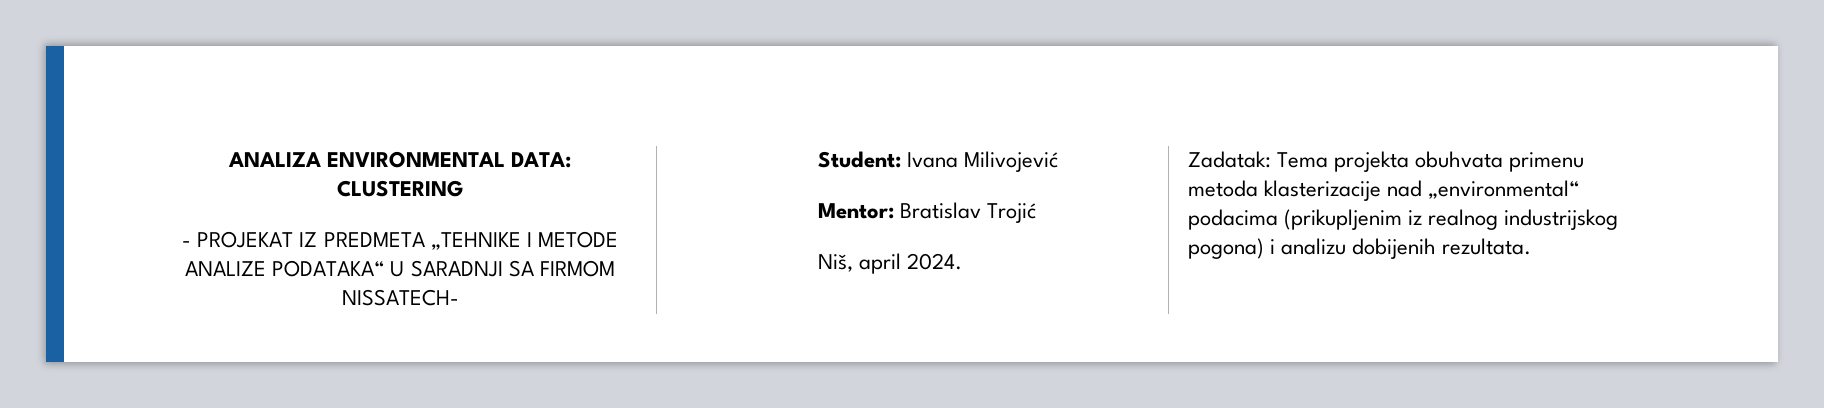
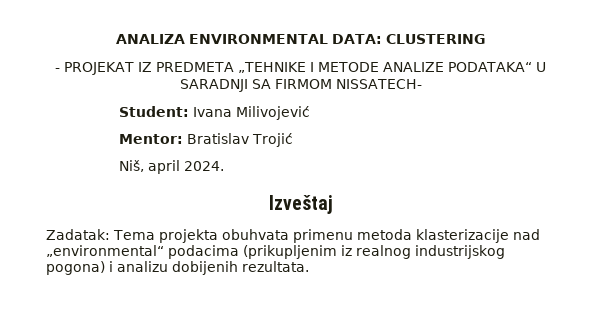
(962, 261) none -> [268,195,333,214] // Izveštaj

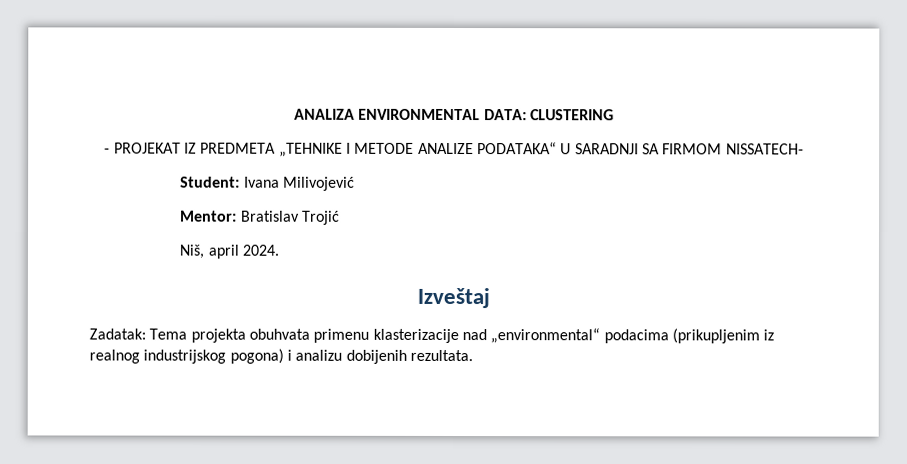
[356,229,412,240] metoda -> (370, 335) none

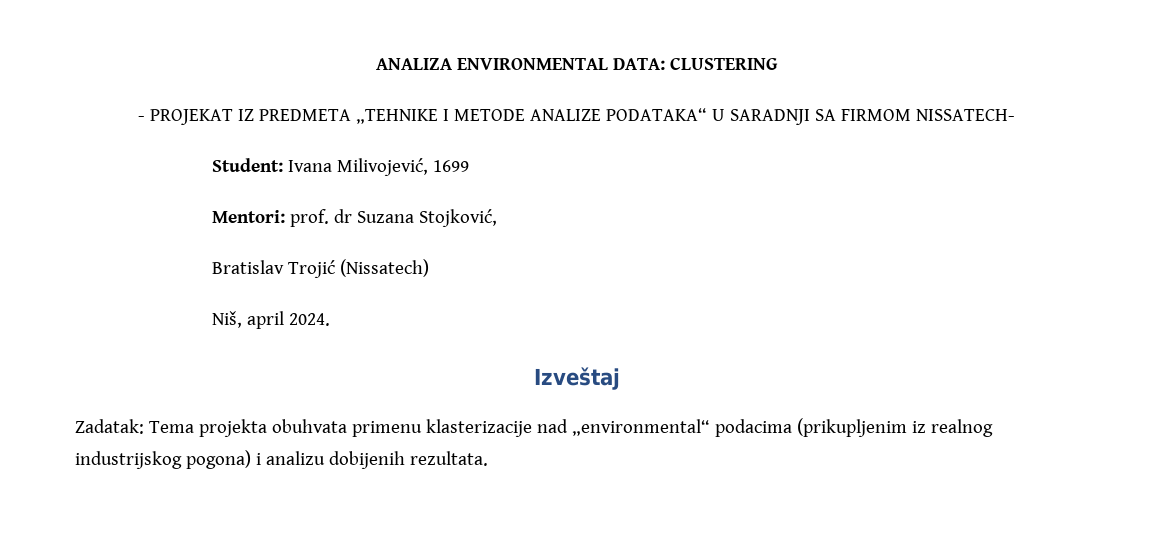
[282,176,355,191] [180,210,238,222] Milivojević // Mentor: -> [336,158,469,176] [211,209,497,227] Milivojević, 1699 // Mentori: prof. dr Suzana Stojković, //
(340, 217) none -> [339,259,429,277] (Nissatech)

